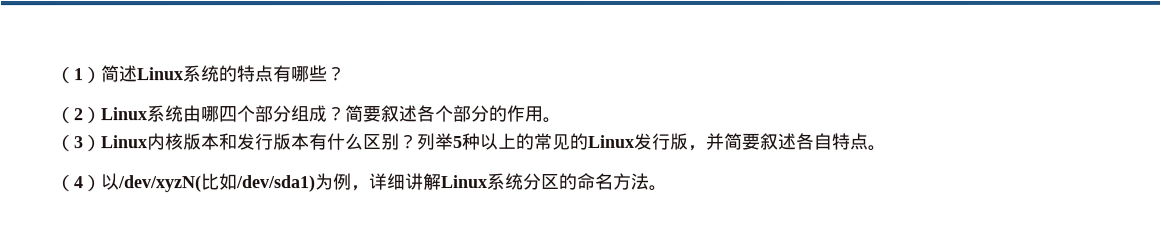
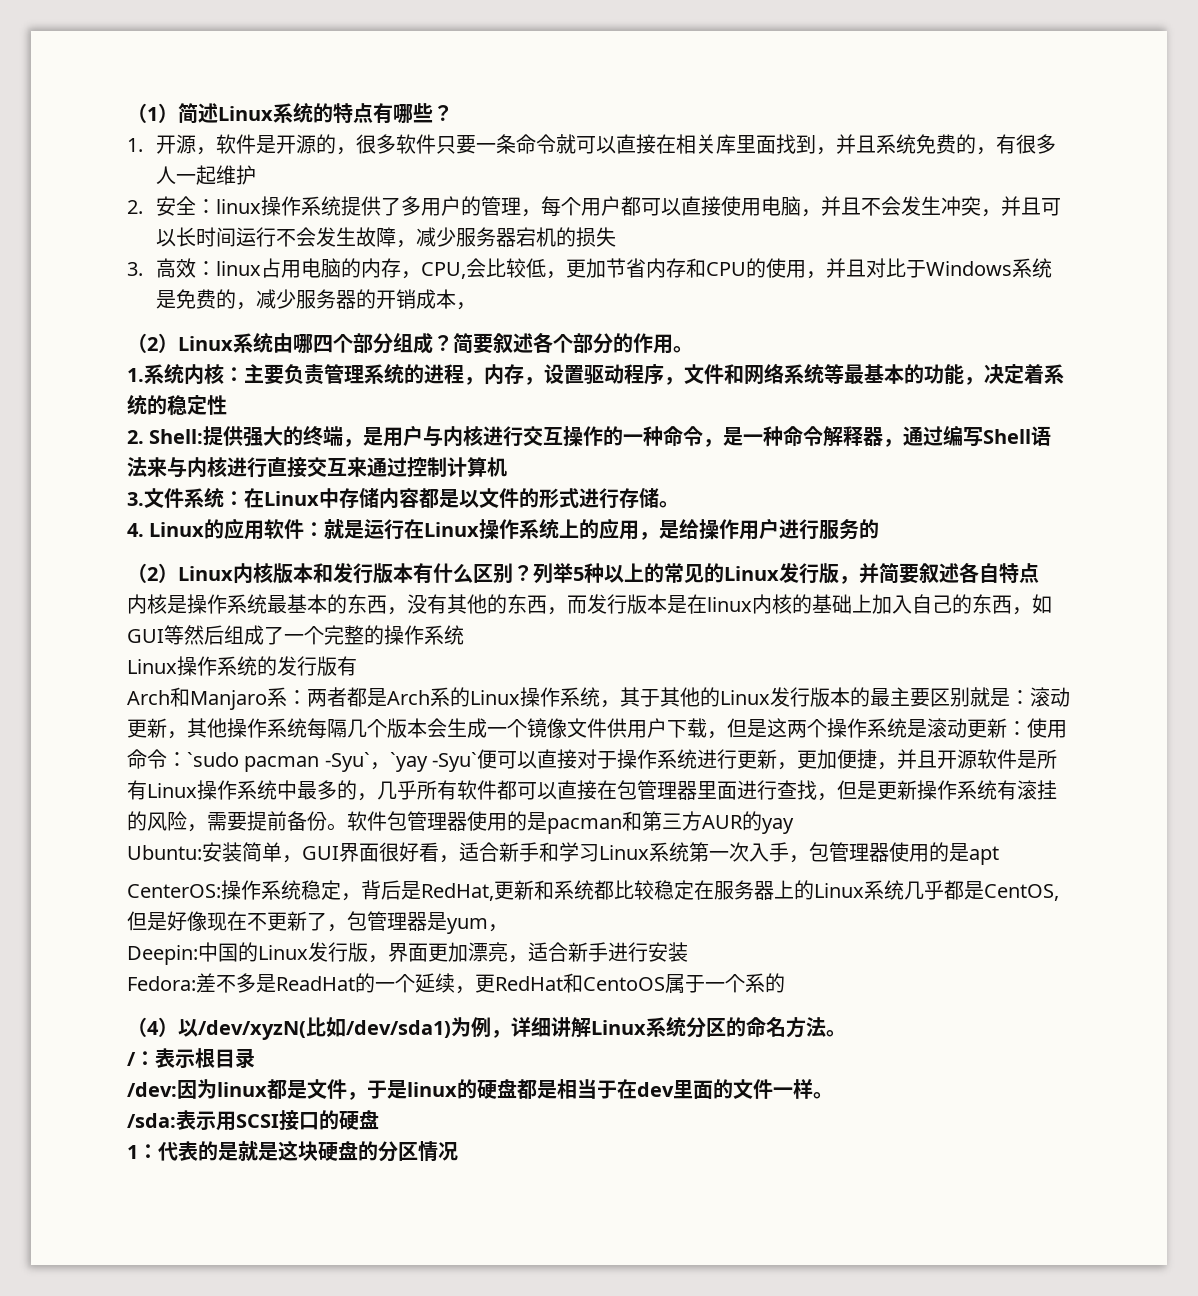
(345, 74) none -> [127,134,1056,155] [155,165,256,185] [127,196,1061,217] [155,227,616,248] [127,258,1052,279] [155,289,476,310] // 1.开源，软件是开源的，很多软件只要一条命令就可以直接在相关库里面找到，并且系统免费的，有很多人一起维护 // 2.安全：linux操作系统提供了多用户的管理，每个用户都可以直接使用电脑，并且不会发生冲突，并且可以长时间运行不会发生故障，减少服务器宕机的损失 // 3.高效：linux占用电脑的内存，CPU,会比较低，更加节省内存和CPU的使用，并且对比于Windows系统是免费的，减少服务器的开销成本，
[56,135,84,152] （3 -> [127,363,1064,385] [127,394,227,416] [127,425,1052,447] [127,457,507,478] [127,487,679,509] [127,518,880,540] [127,563,158,583] 1.系统内核：主要负责管理系统的进程，内存，设置驱动程序，文件和网络系统等最基本的功能，决定着系统的稳定性 // 2. Shell:提供强大的终端，是用户与内核进行交互操作的一种命令，是一种命令解释器，通过编写Shell语法来与内核进行直接交互来通过控制计算机 // 3.文件系统：在Linux中存储内容都是以文件的形式进行存储。 // 4. Linux的应用软件：就是运行在Linux操作系统上的应用，是给操作用户进行服务的 // （2
[868,144,887,151] 。 -> [127,594,1052,615] [127,625,464,645] [127,656,357,676] [127,687,1070,710] [127,718,1067,739] [127,749,1058,772] [127,780,1057,801] [127,811,794,834] [127,842,999,865] [127,880,1059,901] [127,911,508,934] [127,942,688,965] [127,973,785,994] // 内核是操作系统最基本的东西，没有其他的东西，而发行版本是在linux内核的基础上加入自己的东西，如GUI等然后组成了一个完整的操作系统 // Linux操作系统的发行版有 // Arch和Manjaro系：两者都是Arch系的Linux操作系统，其于其他的Linux发行版本的最主要区别就是：滚动更新，其他操作系统每隔几个版本会生成一个镜像文件供用户下载，但是这两个操作系统是滚动更新：使用命令：`sudo pacman -Syu`，`yay -Syu`便可以直接对于操作系统进行更新，更加便捷，并且开源软件是所有Linux操作系统中最多的，几乎所有软件都可以直接在包管理器里面进行查找，但是更新操作系统有滚挂的风险，需要提前备份。软件包管理器使用的是pacman和第三方AUR的yay // Ubuntu:安装简单，GUI界面很好看，适合新手和学习Linux系统第一次入手，包管理器使用的是apt // CenterOS:操作系统稳定，背后是RedHat,更新和系统都比较稳定在服务器上的Linux系统几乎都是CentOS,但是好像现在不更新了，包管理器是yum， // Deepin:中国的Linux发行版，界面更加漂亮，适合新手进行安装 // Fedora:差不多是ReadHat的一个延续，更RedHat和CentoOS属于一个系的
(668, 187) none -> [127,1048,255,1069] [127,1079,833,1100] [127,1110,379,1131] [127,1140,458,1162] // /：表示根目录 // /dev:因为linux都是文件，于是linux的硬盘都是相当于在dev里面的文件一样。 // /sda:表示用SCSI接口的硬盘 // 1：代表的是就是这块硬盘的分区情况

